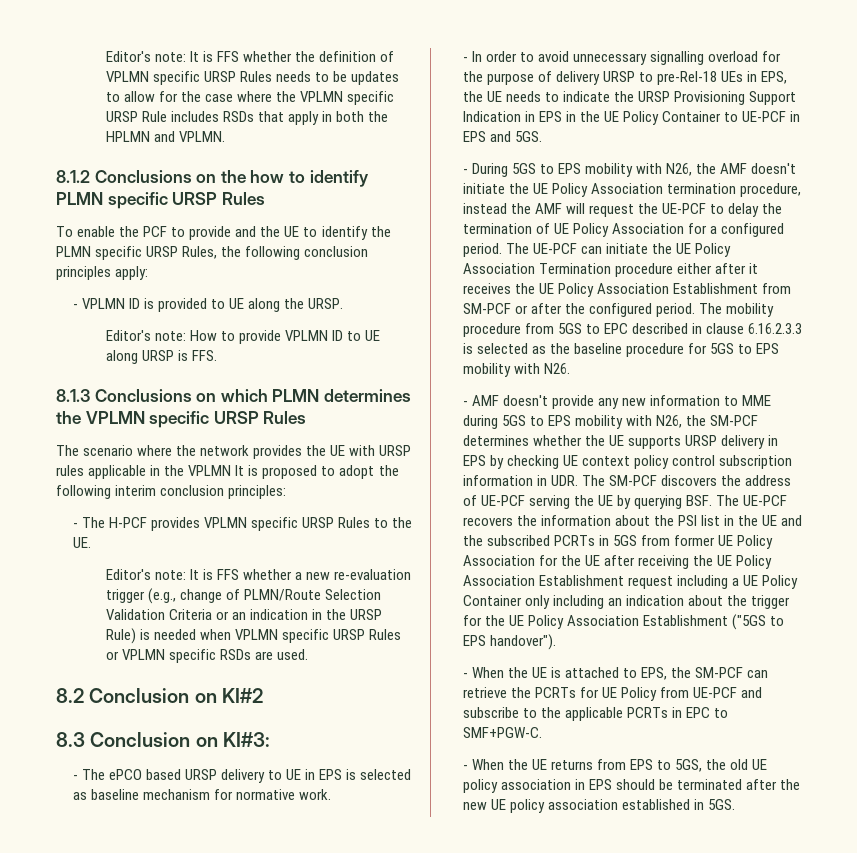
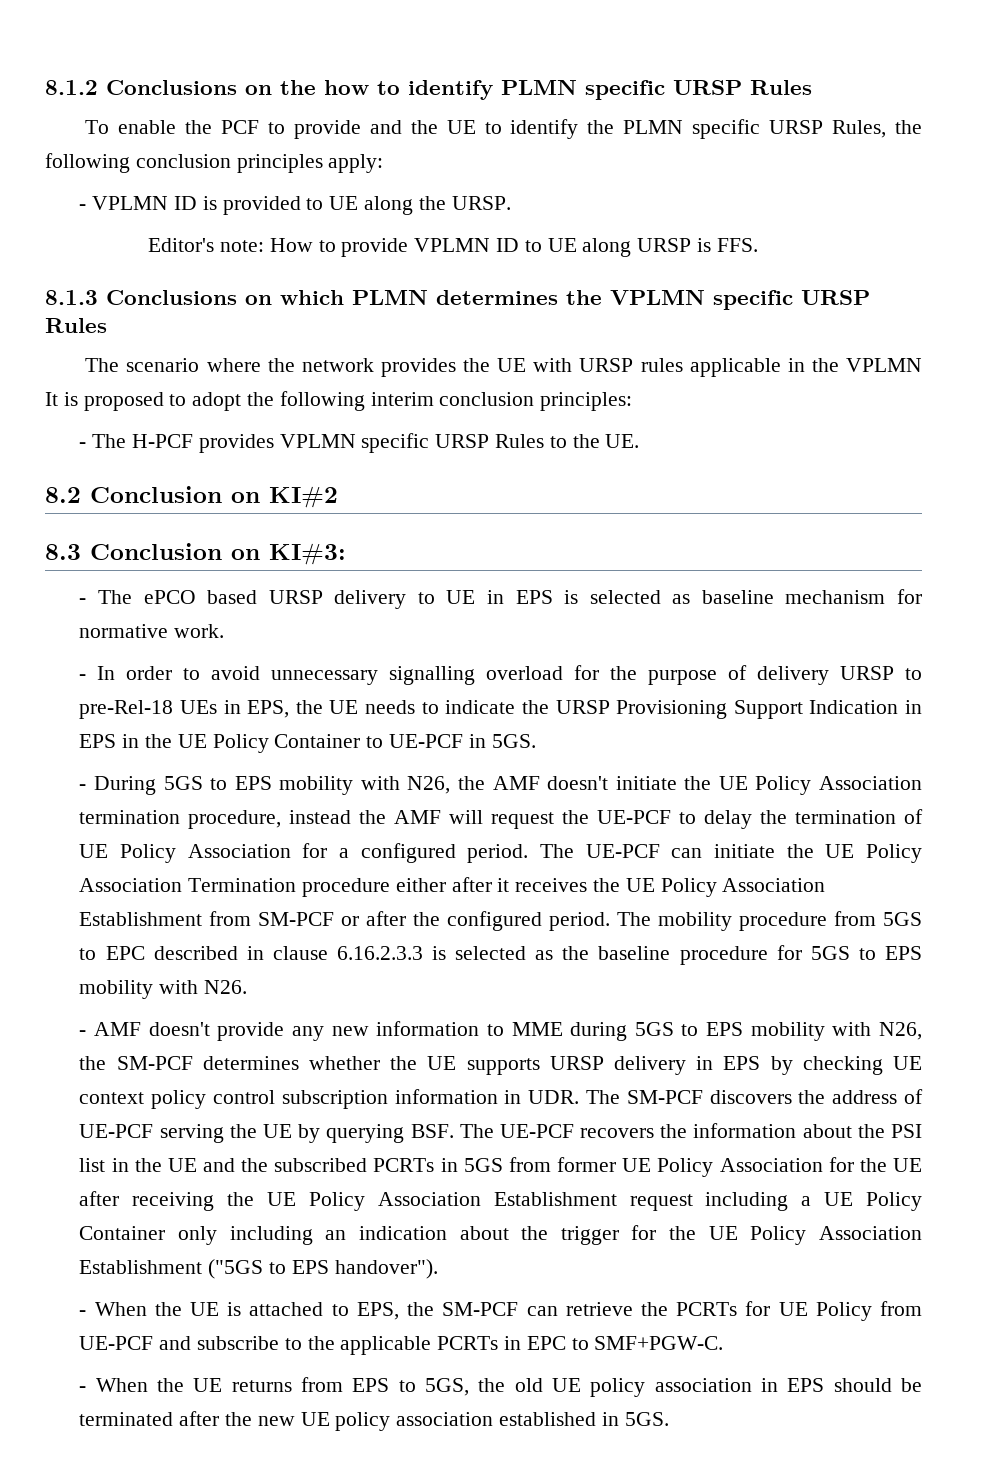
[105,51,395,62] [105,71,400,85] [105,91,395,105] [105,111,389,125] [105,131,225,142] Editor's note: It is FFS whether the definition of VPLMN specific URSP Rules needs to be updates to allow for the case where the VPLMN specific URSP Rule includes RSDs that apply in both the HPLMN and VPLMN. // -> (45, 87) none
[105,569,412,580] [105,588,382,604] [105,609,383,620] [105,628,402,644] [105,649,309,663] // Editor's note: It is FFS whether a new re-evaluation trigger (e.g., change of PLMN/Route Selection Validation Criteria or an indication in the URSP Rule) is needed when VPLMN specific URSP Rules or VPLMN specific RSDs are used. -> (640, 441) none
[462,131,511,142] EPS and -> (486, 741) none

